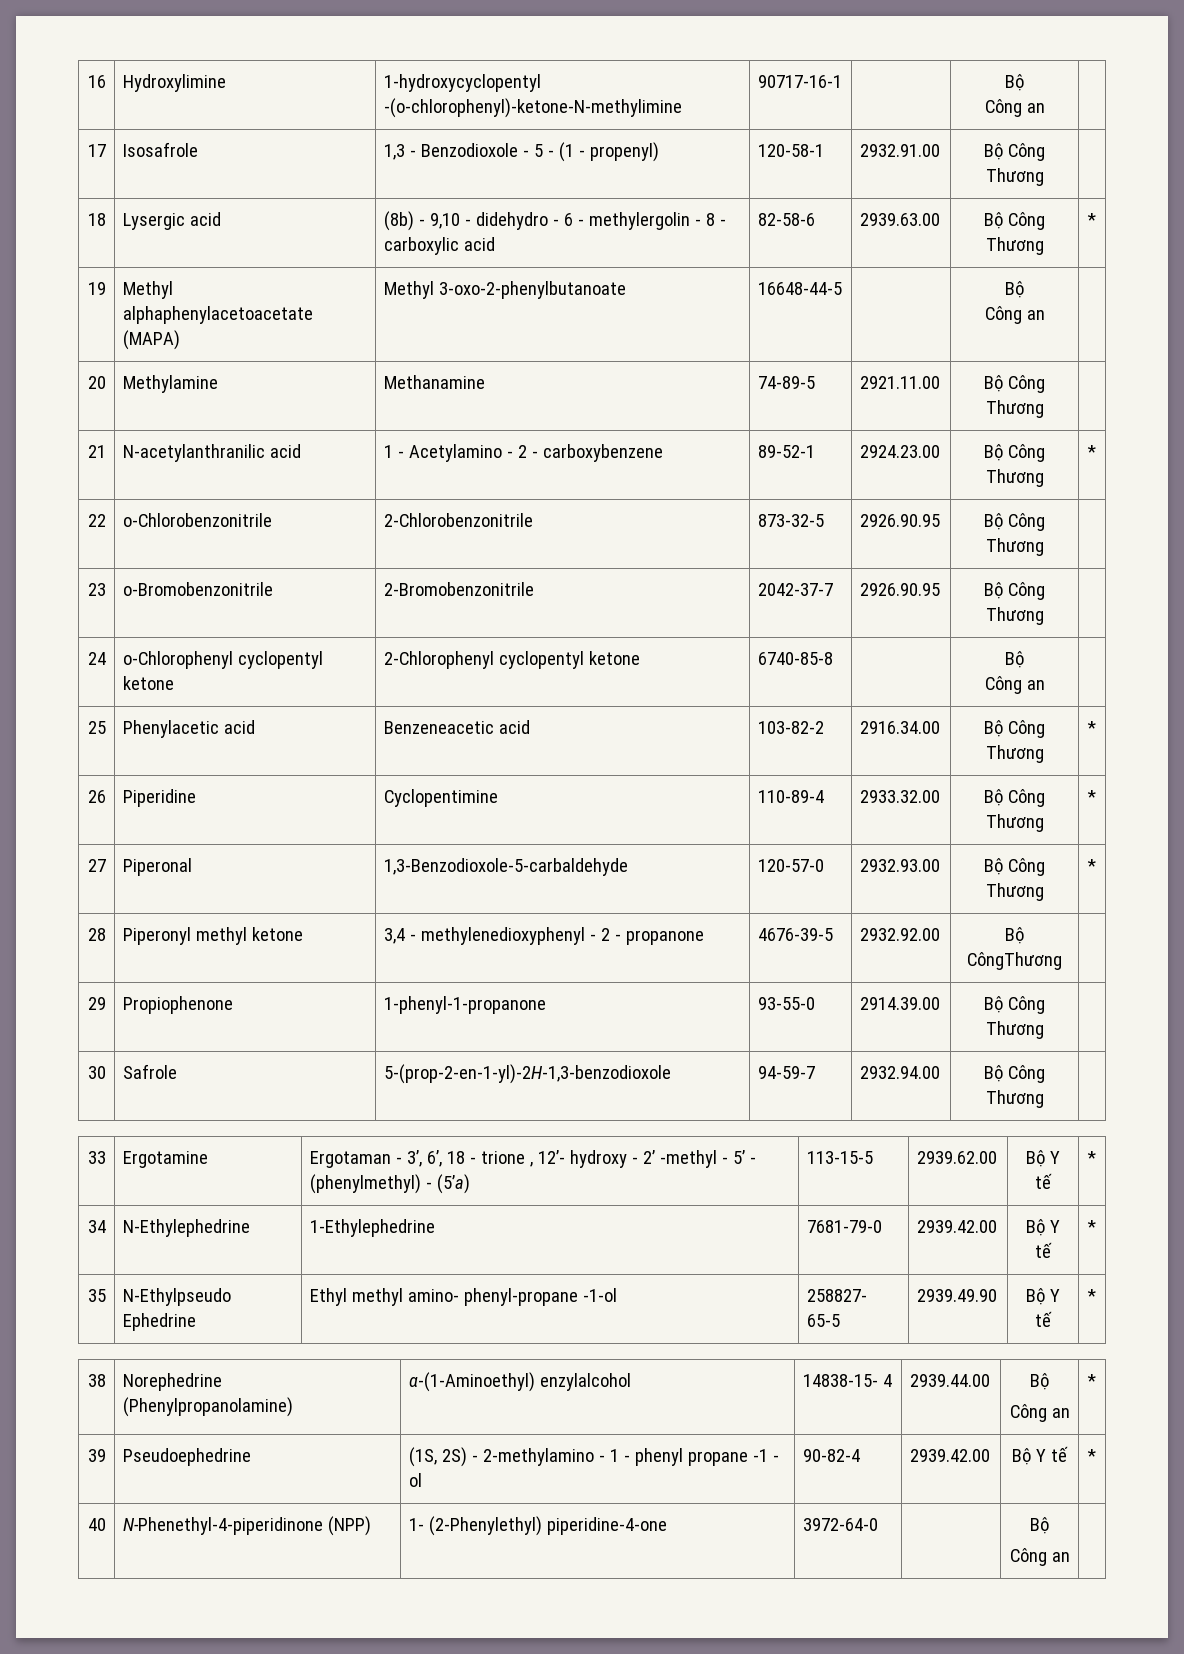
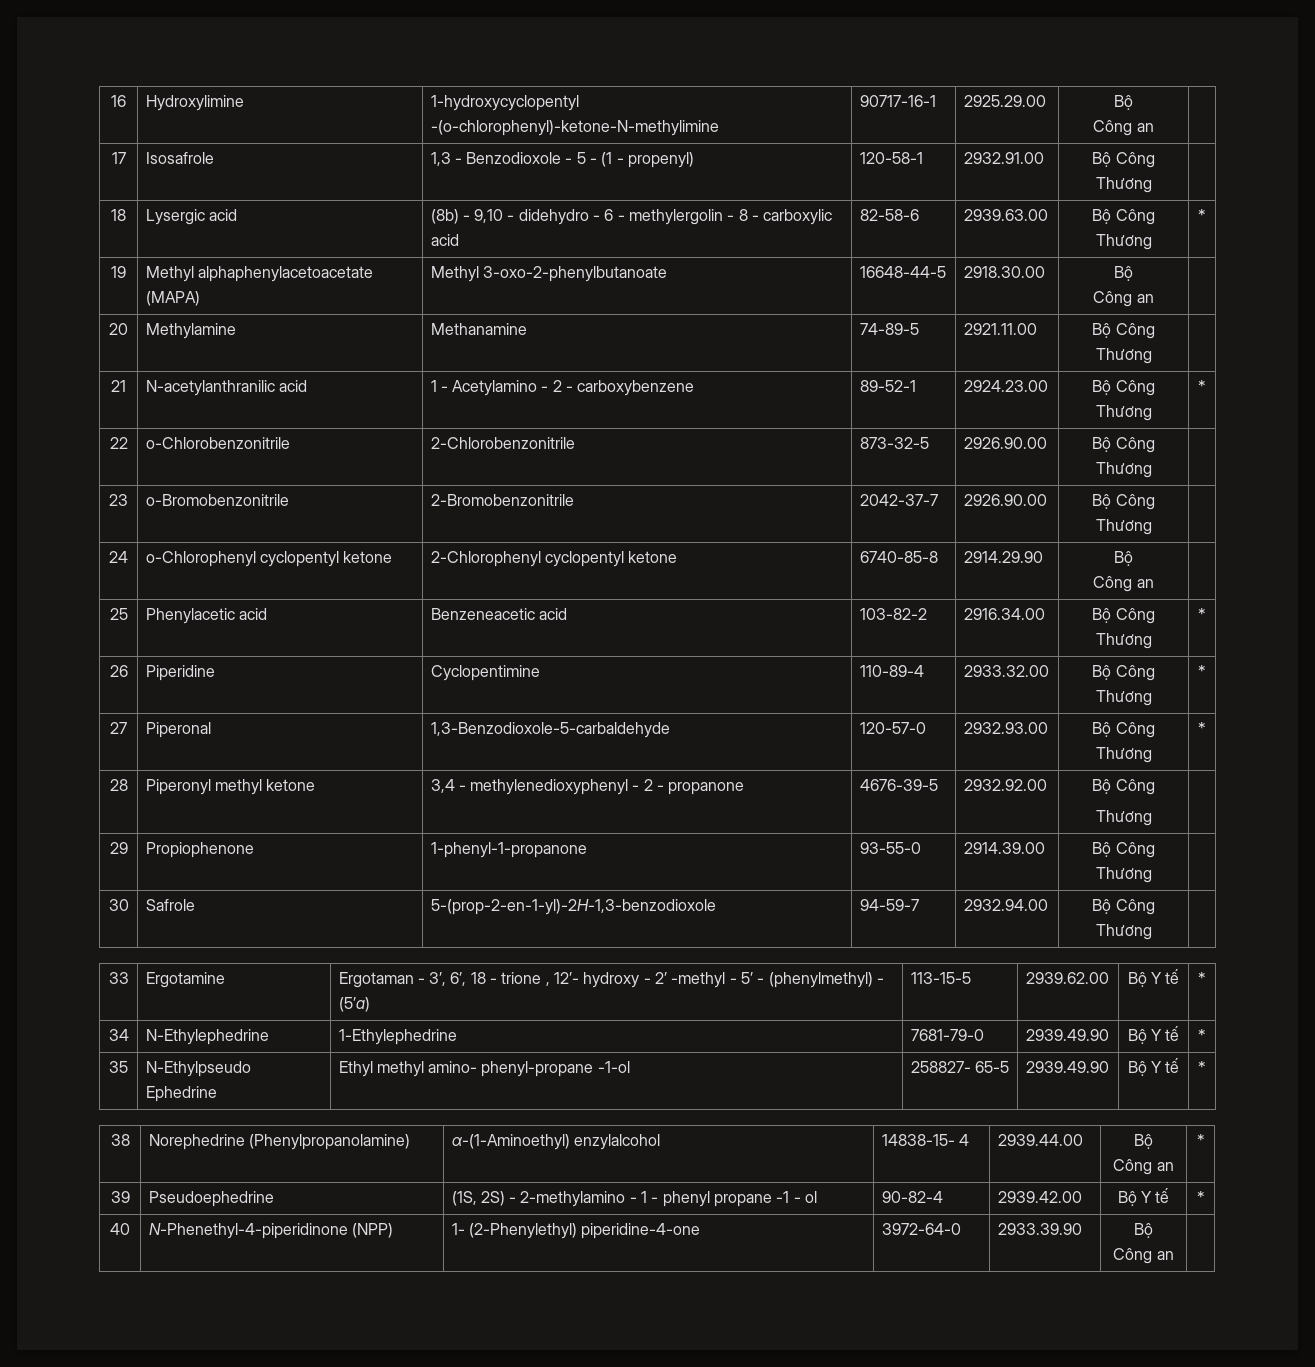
(842, 81) none -> [963,95,1046,107] 2925.29.00
(842, 288) none -> [963,266,1045,278] 2918.30.00
[859,514,940,527] 2926.90.95 -> [963,437,1047,449] 2926.90.00
[859,583,940,596] 2926.90.95 -> [963,494,1047,506] 2926.90.00
(833, 658) none -> [963,551,1043,563] 2914.29.90
[967,952,1062,970] CôngThương -> [1115,779,1155,795] [1095,810,1152,826] Công // Thương
[916,1220,997,1233] 2939.42.00 -> [1025,1029,1109,1041] 2939.49.90
(878, 1524) none -> [997,1223,1082,1235] 2933.39.90

